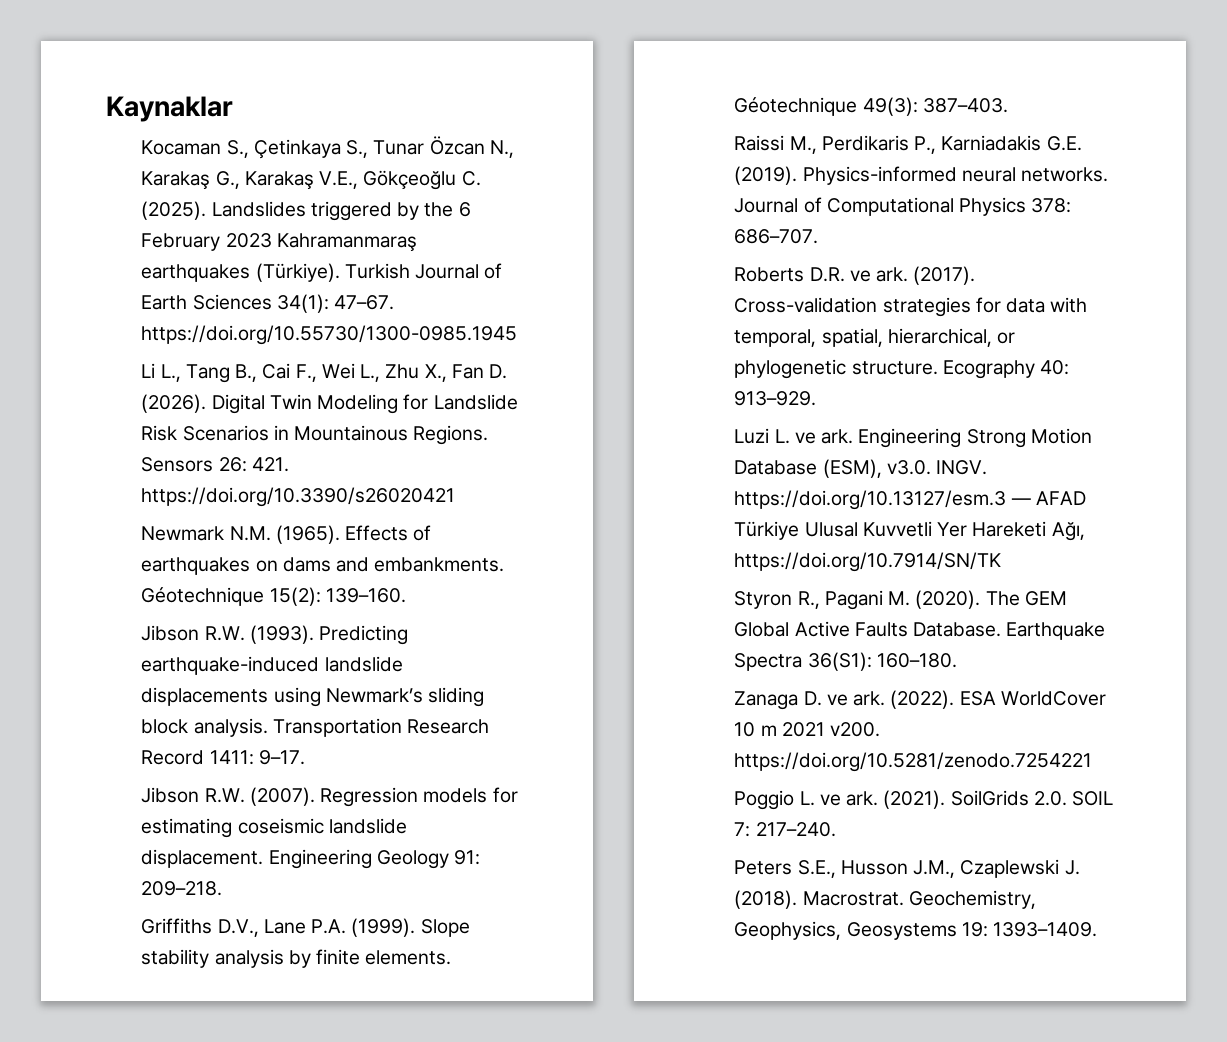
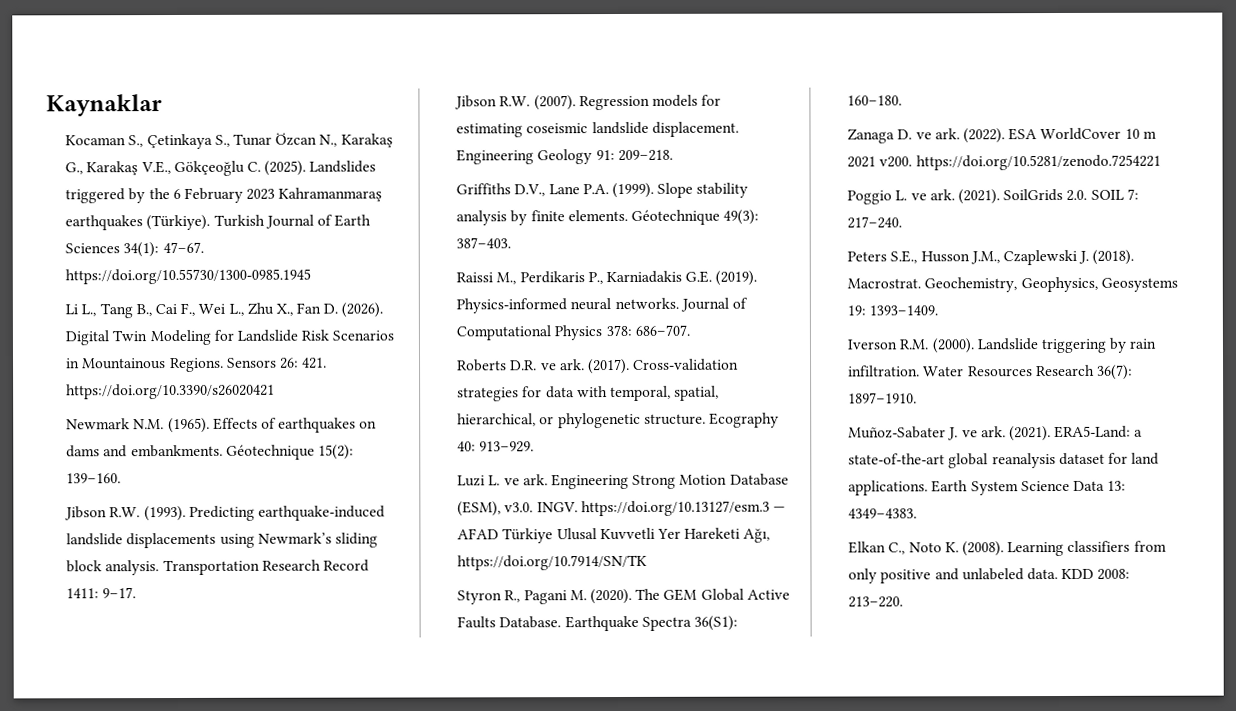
(1098, 929) none -> [847,337,1157,354] [848,364,1133,380] [848,392,918,404] [848,425,1144,442] [848,452,1160,469] [848,480,1127,496] [848,508,918,519] [848,540,1167,557] [848,568,1131,584] [848,596,904,608] // Iverson R.M. (2000). Landslide triggering by rain infiltration. Water Resources Research 36(7): 1897–1910. // Muñoz-Sabater J. ve ark. (2021). ERA5-Land: a state-of-the-art global reanalysis dataset for land applications. Earth System Science Data 13: 4349–4383. // Elkan C., Noto K. (2008). Learning classifiers from only positive and unlabeled data. KDD 2008: 213–220.

